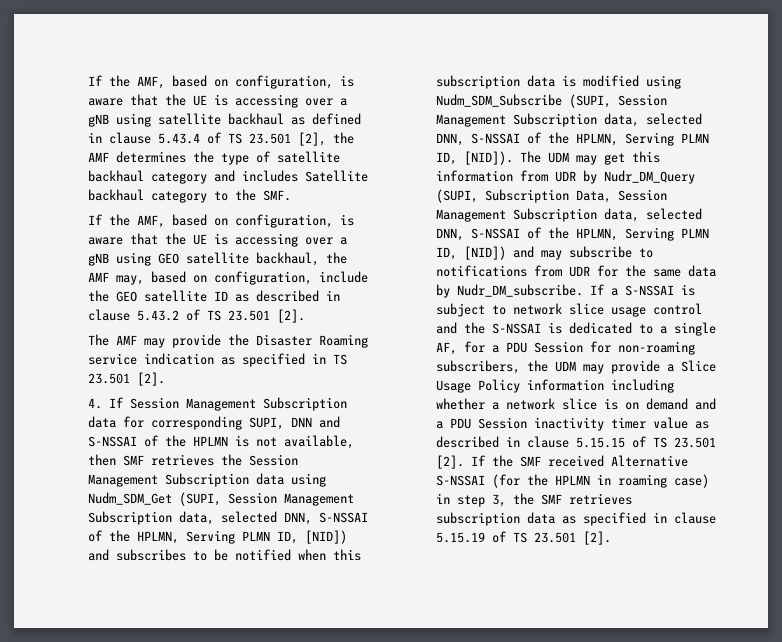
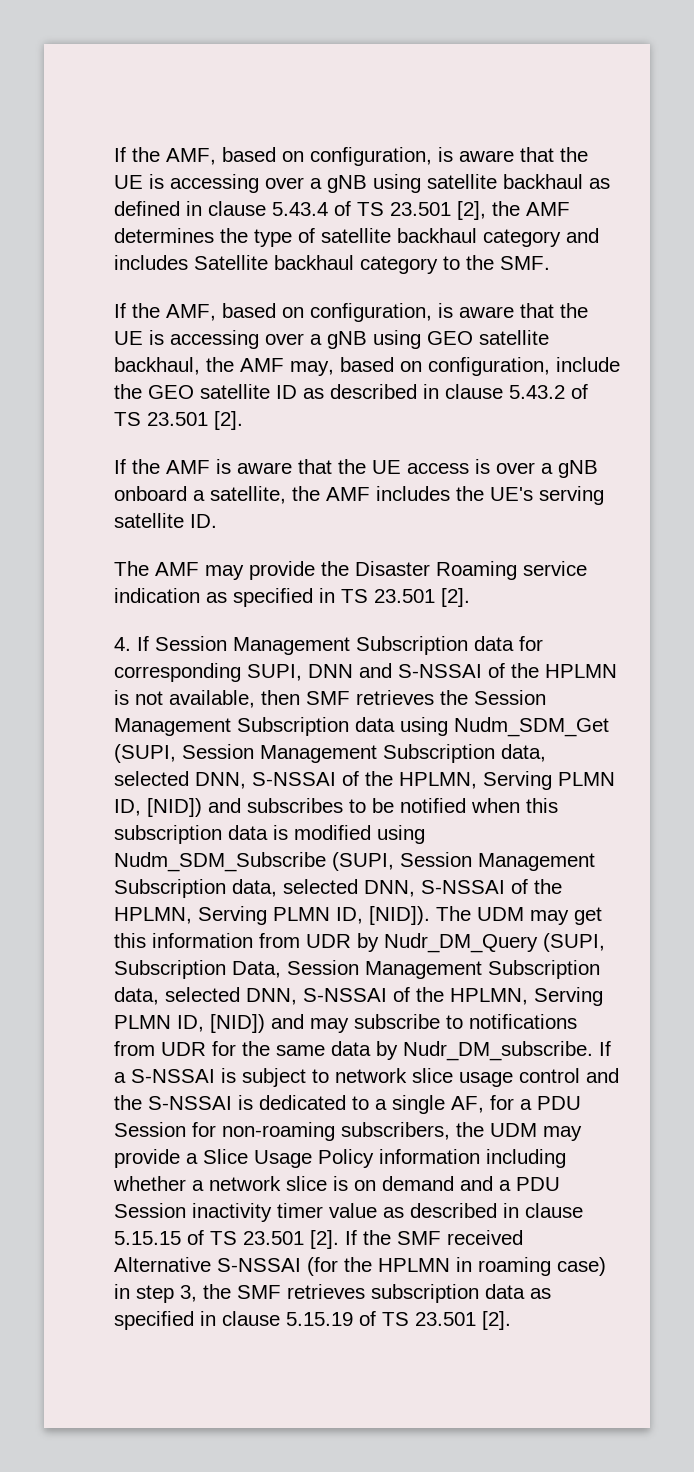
(305, 316) none -> [113,459,598,478] [113,486,604,505] [113,513,217,528] // If the AMF is aware that the UE access is over a gNB onboard a satellite, the AMF includes the UE's serving satellite ID.

